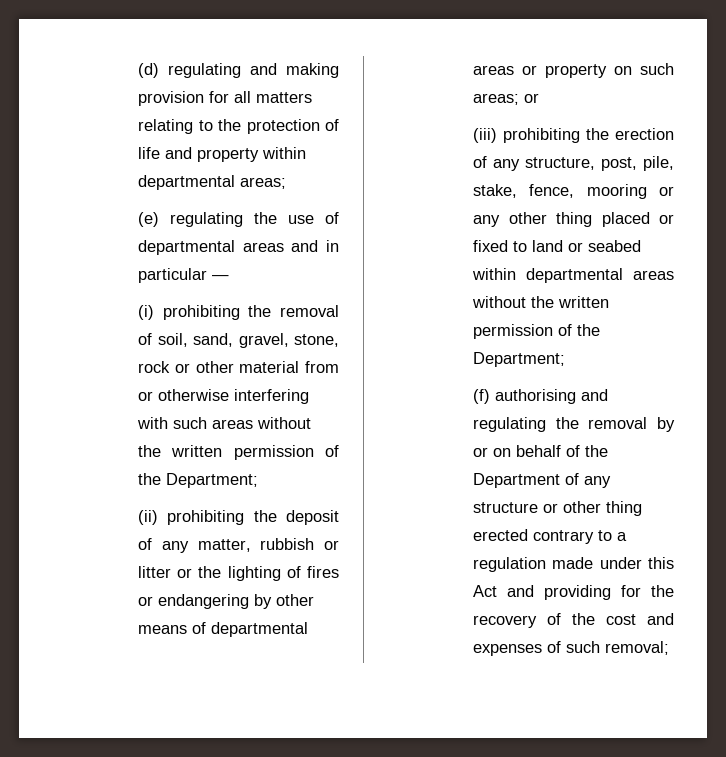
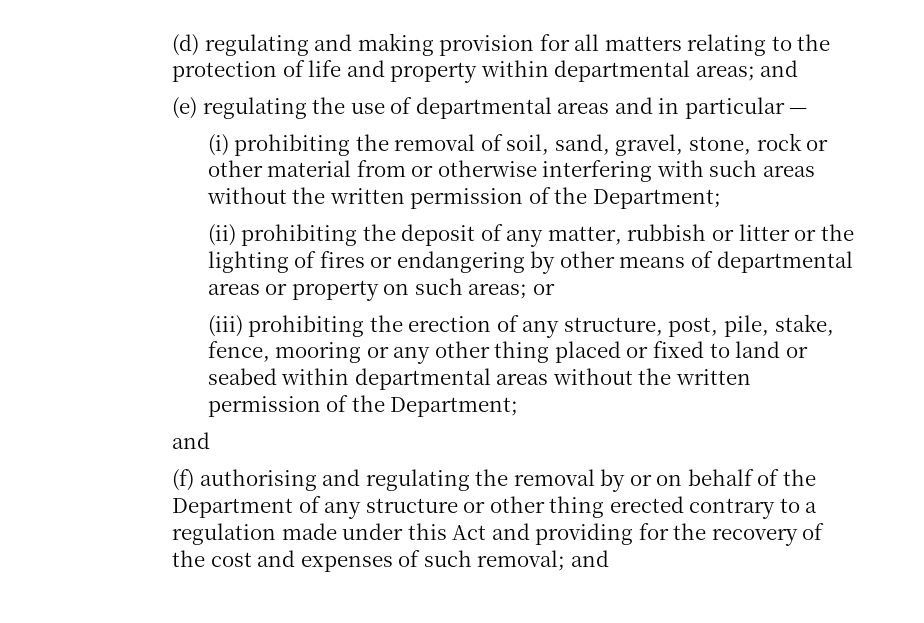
(287, 183) none -> [760,60,799,77] and
(566, 359) none -> [172,432,211,449] // and
(670, 648) none -> [570,550,609,567] and

